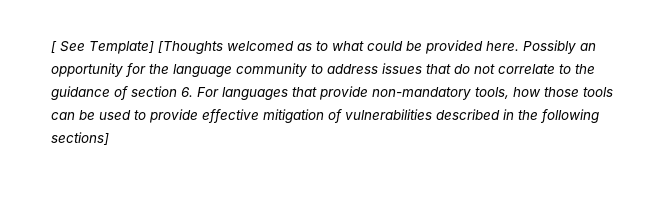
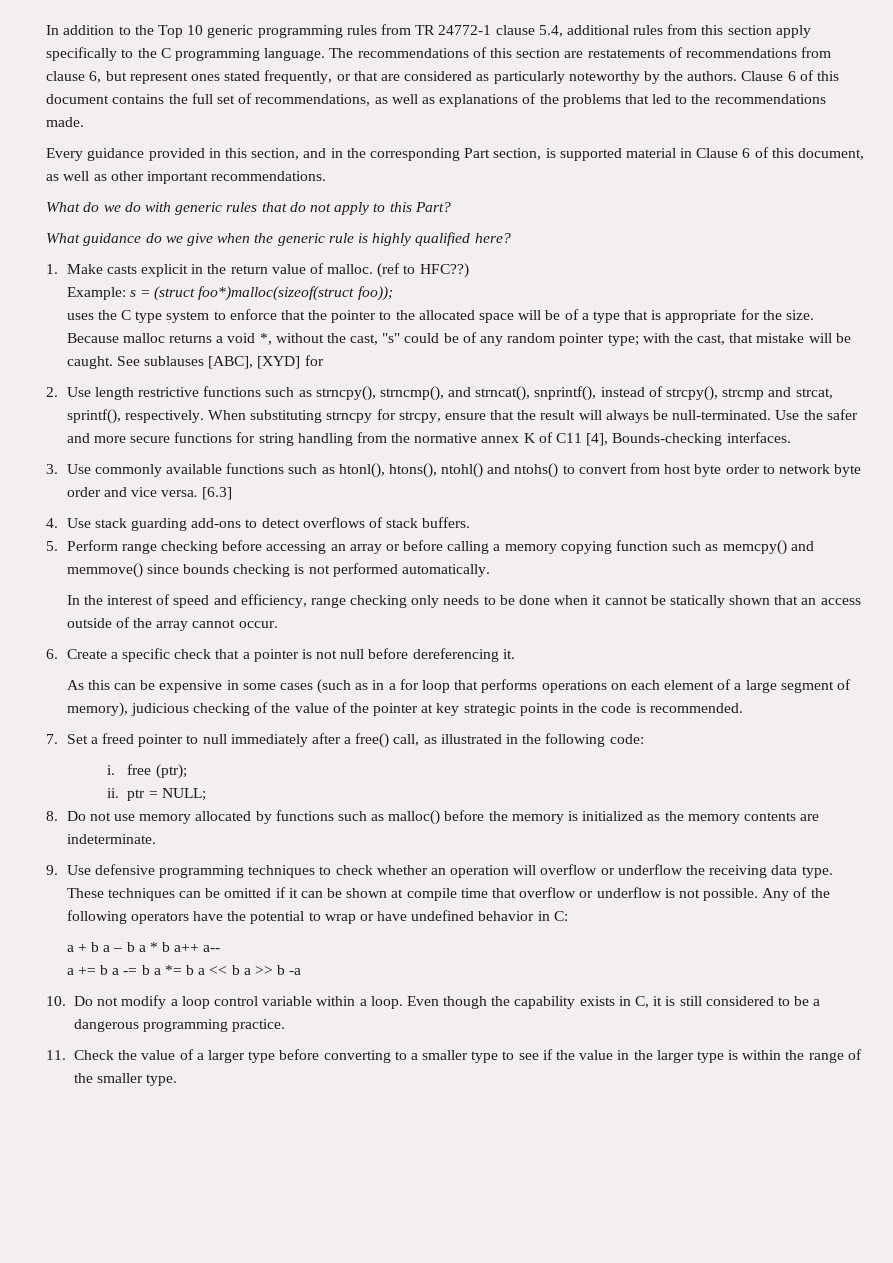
[50,40,596,54] [50,63,595,77] [50,86,613,100] [50,109,599,123] [50,132,109,145] [ See Template] [Thoughts welcomed as to what could be provided here. Possibly an opportunity for the language community to address issues that do not correlate to the guidance of section 6. For languages that provide non-mandatory tools, how those tools can be used to provide effective mitigation of vulnerabilities described in the following sections] -> [46,24,811,38] [46,47,832,61] [46,70,839,84] [46,93,826,107] [46,117,85,127] [46,147,864,161] [46,171,327,184] [46,202,451,215] [46,232,511,246] [46,263,469,278] [66,286,393,301] [66,309,815,323] [66,332,851,346] [66,355,324,369] [46,386,833,401] [66,409,858,424] [66,432,791,446] [46,463,862,478] [66,487,233,500] [46,517,471,531] [46,540,814,555] [66,563,490,578] [66,594,861,608] [66,617,278,631] [46,648,515,662] [66,679,852,694] [66,702,743,717] [46,733,644,748] [107,764,187,779] [107,788,206,801] [46,810,820,825] [66,834,156,844] [46,864,833,878] [66,887,830,901] [66,910,568,924] [66,942,221,952] [66,965,302,975] [46,995,821,1009] [74,1019,286,1032] [46,1049,862,1063] [74,1073,178,1086] In addition to the Top 10 generic programming rules from TR 24772-1 clause 5.4, additional rules from this section apply specifically to the C programming language. The recommendations of this section are restatements of recommendations from clause 6, but represent ones stated frequently, or that are considered as particularly noteworthy by the authors. Clause 6 of this document contains the full set of recommendations, as well as explanations of the problems that led to the recommendations made. // Every guidance provided in this section, and in the corresponding Part section, is supported material in Clause 6 of this document, as well as other important recommendations. // What do we do with generic rules that do not apply to this Part? // What guidance do we give when the generic rule is highly qualified here? // 1. Make casts explicit in the return value of malloc. (ref to HFC??) // Example: s = (struct foo*)malloc(sizeof(struct foo)); // uses the C type system to enforce that the pointer to the allocated space will be of a type that is appropriate for the size. Because malloc returns a void *, without the cast, "s" could be of any random pointer type; with the cast, that mistake will be caught. See sublauses [ABC], [XYD] for // 2. Use length restrictive functions such as strncpy(), strncmp(), and strncat(), snprintf(), instead of strcpy(), strcmp and strcat, sprintf(), respectively. When substituting strncpy for strcpy, ensure that the result will always be null-terminated. Use the safer and more secure functions for string handling from the normative annex K of C11 [4], Bounds-checking interfaces. // 3. Use commonly available functions such as htonl(), htons(), ntohl() and ntohs() to convert from host byte order to network byte order and vice versa. [6.3] // 4. Use stack guarding add-ons to detect overflows of stack buffers. // 5. Perform range checking before accessing an array or before calling a memory copying function such as memcpy() and memmove() since bounds checking is not performed automatically. // In the interest of speed and efficiency, range checking only needs to be done when it cannot be statically shown that an access outside of the array cannot occur. // 6. Create a specific check that a pointer is not null before dereferencing it. // As this can be expensive in some cases (such as in a for loop that performs operations on each element of a large segment of memory), judicious checking of the value of the pointer at key strategic points in the code is recommended. // 7. Set a freed pointer to null immediately after a free() call, as illustrated in the following code: // i. free (ptr); // ii. ptr = NULL; // 8. Do not use memory allocated by functions such as malloc() before the memory is initialized as the memory contents are indeterminate. // 9. Use defensive programming techniques to check whether an operation will overflow or underflow the receiving data type. These techniques can be omitted if it can be shown at compile time that overflow or underflow is not possible. Any of the following operators have the potential to wrap or have undefined behavior in C: // a + b a – b a * b a++ a-- // a += b a -= b a *= b a << b a >> b -a // 10. Do not modify a loop control variable within a loop. Even though the capability exists in C, it is still considered to be a dangerous programming practice. // 11. Check the value of a larger type before converting to a smaller type to see if the value in the larger type is within the range of the smaller type.

